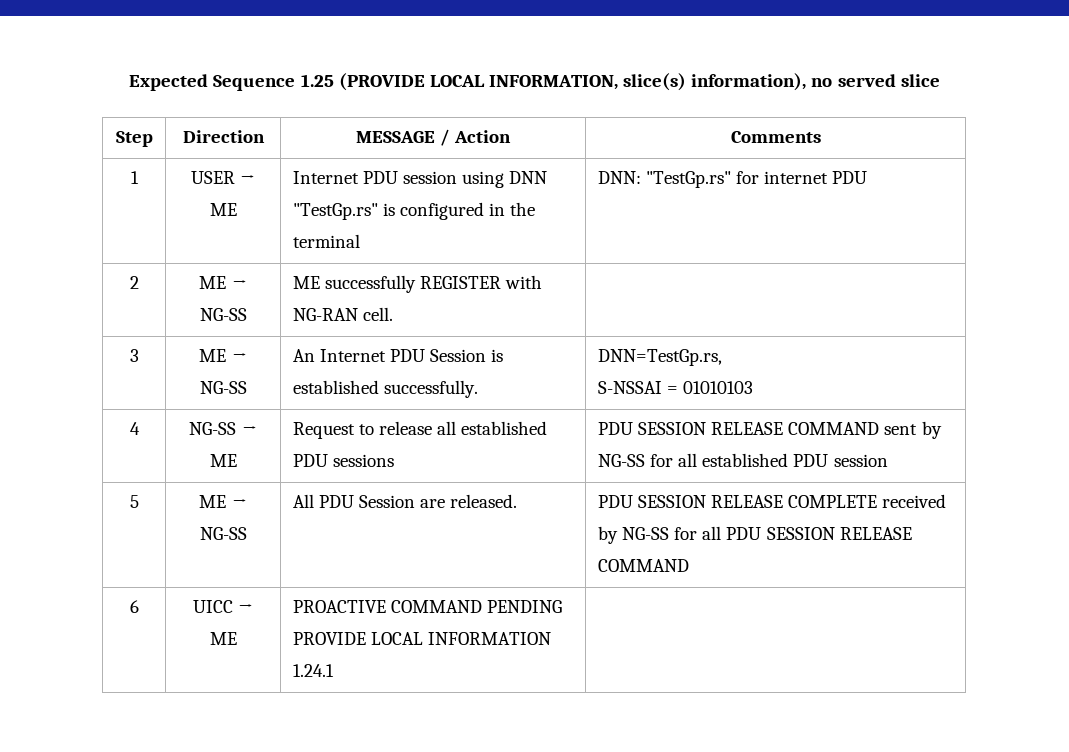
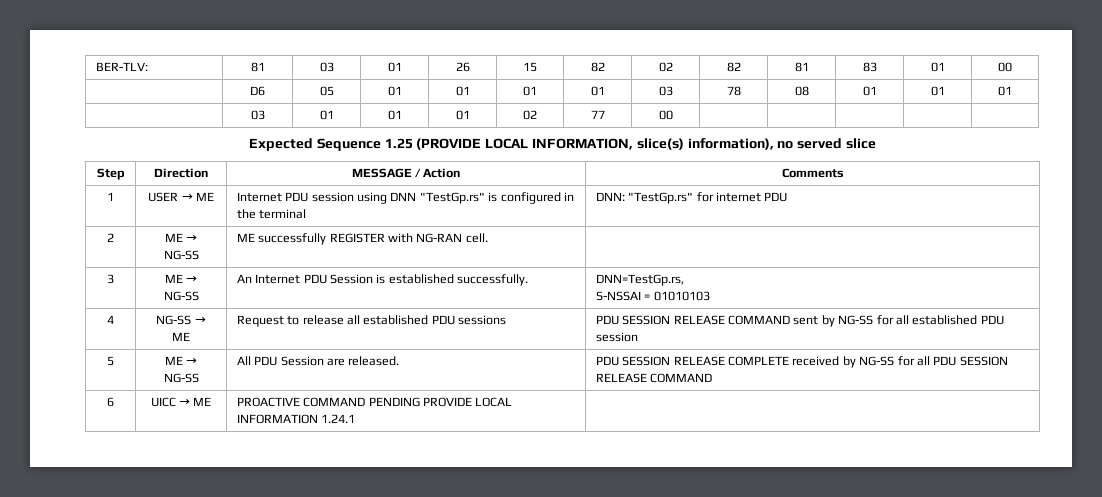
(129, 82) none -> [95,62,148,71] [250,62,265,72] [319,62,334,72] [387,62,402,72] [455,62,470,72] [523,62,537,72] [590,62,605,72] [658,62,673,72] [726,62,741,72] [794,62,809,72] [862,62,877,72] [930,62,945,72] [998,62,1012,72] [250,86,265,96] [319,86,334,96] [387,86,402,96] [455,86,470,96] [523,86,537,96] [590,86,605,96] [658,86,673,96] [726,86,741,96] [794,86,809,96] [862,86,877,96] [930,86,945,96] [998,86,1012,96] [250,110,265,120] [319,110,334,120] [387,110,402,120] [455,110,470,120] [523,110,537,120] [590,110,605,119] [658,110,673,120] BER-TLV: | 81 | 03 | 01 | 26 | 15 | 82 | 02 | 82 | 81 | 83 | 01 | 00 // | D6 | 05 | 01 | 01 | 01 | 01 | 03 | 78 | 08 | 01 | 01 | 01 // | 03 | 01 | 01 | 01 | 02 | 77 | 00 | | | | | //

